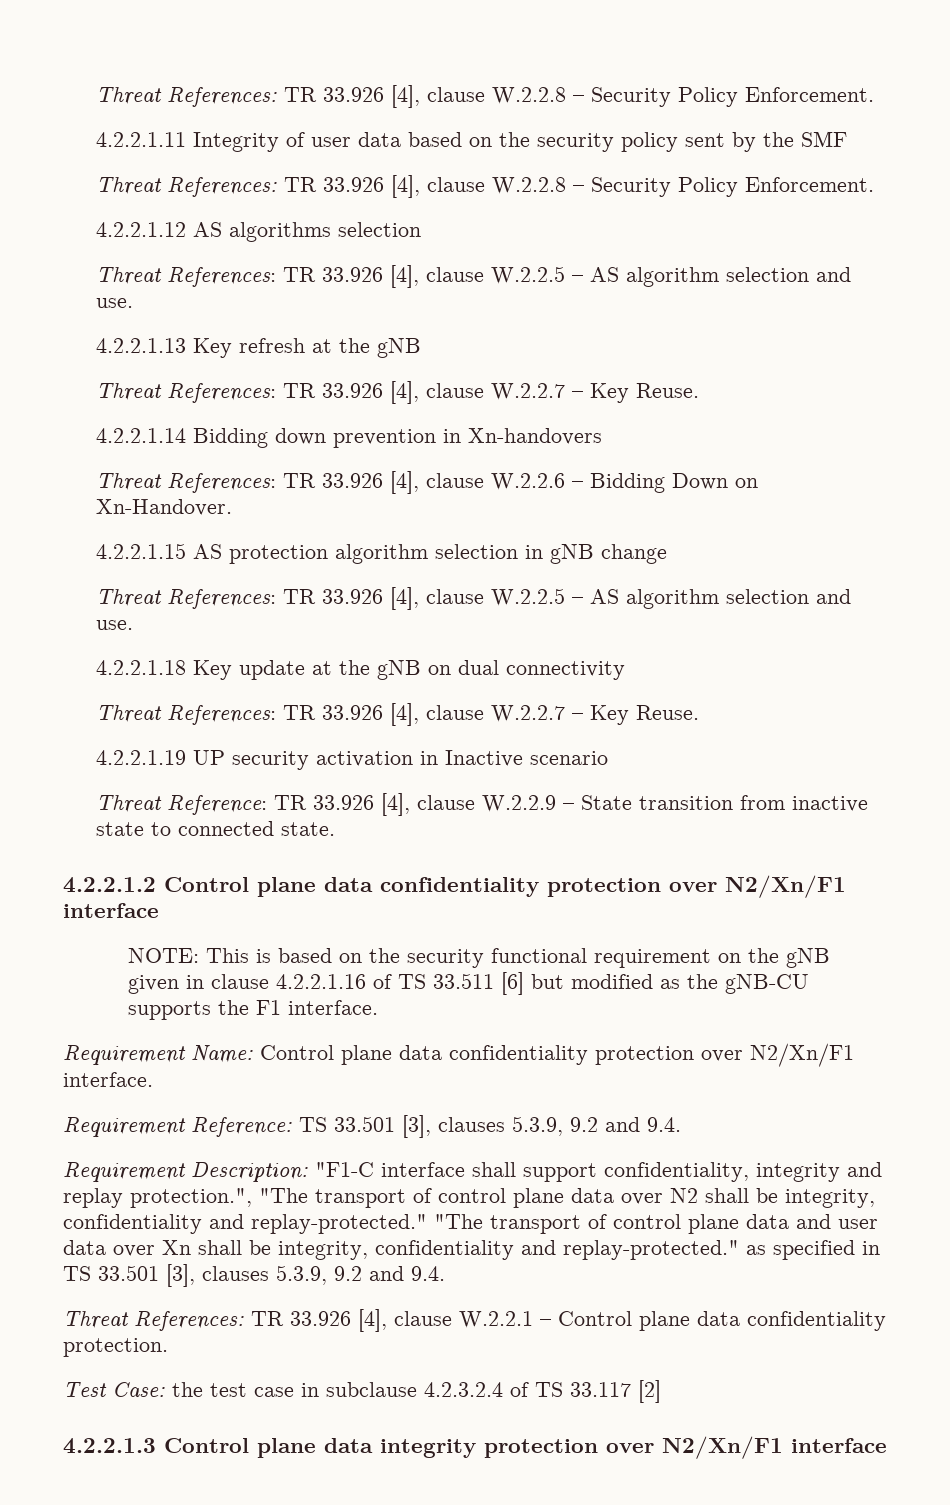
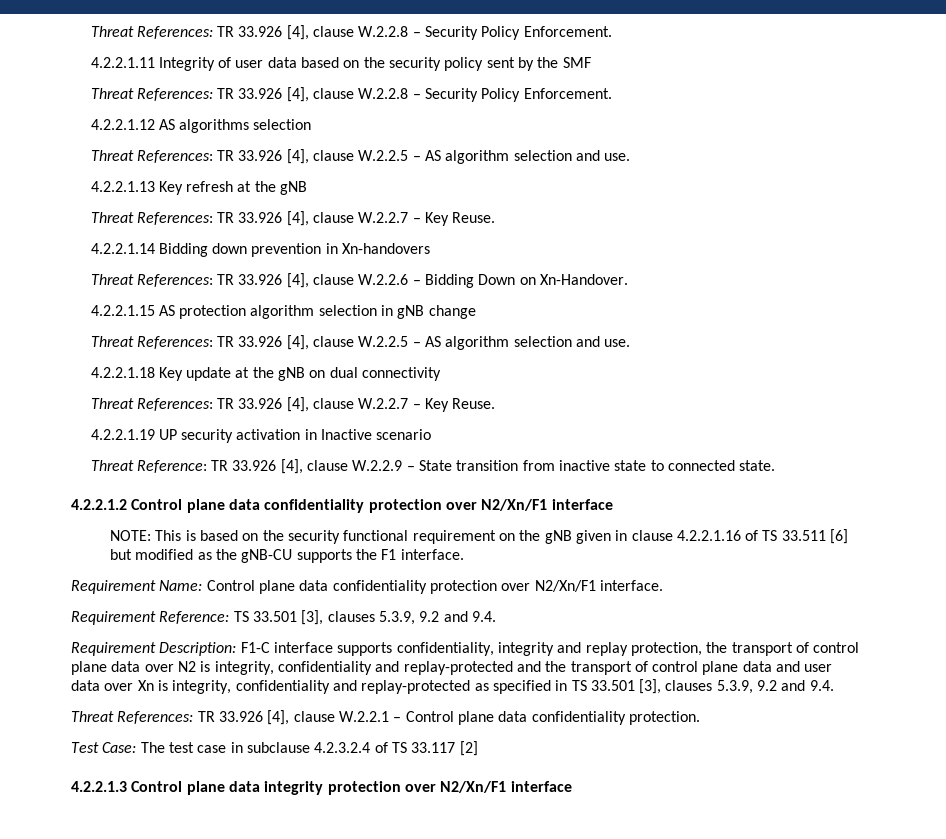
[315,1162,597,1182] "F1-C interface shall support -> [240,642,393,656] F1-C interface supports
[130,1188,308,1208] protection.", "The -> [630,642,728,656] protection, the
[705,1188,875,1208] [63,1214,483,1234] shall be integrity, confidentiality and replay-protected." "The -> [200,661,567,675] is integrity, confidentiality and replay-protected and the
[198,1240,739,1260] shall be integrity, confidentiality and replay-protected." -> [157,680,471,694] is integrity, confidentiality and replay-protected
[172,1382,203,1397] the -> [140,742,165,753] The

